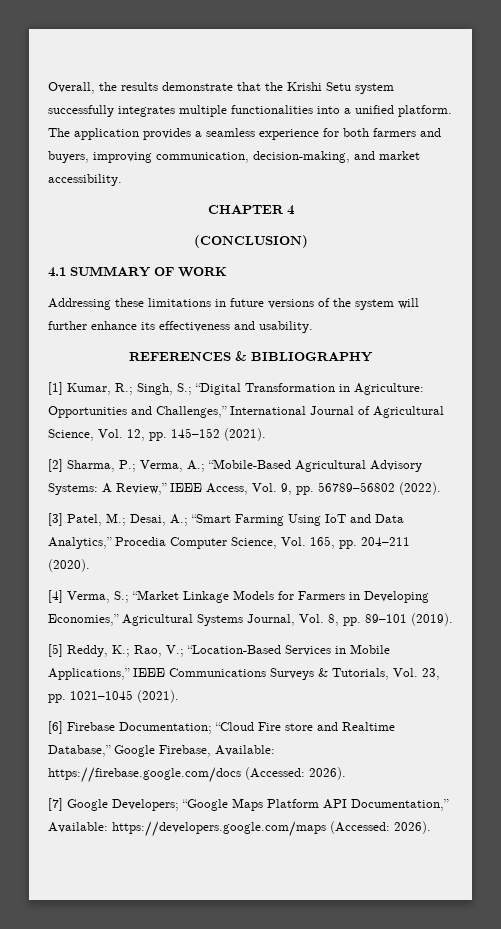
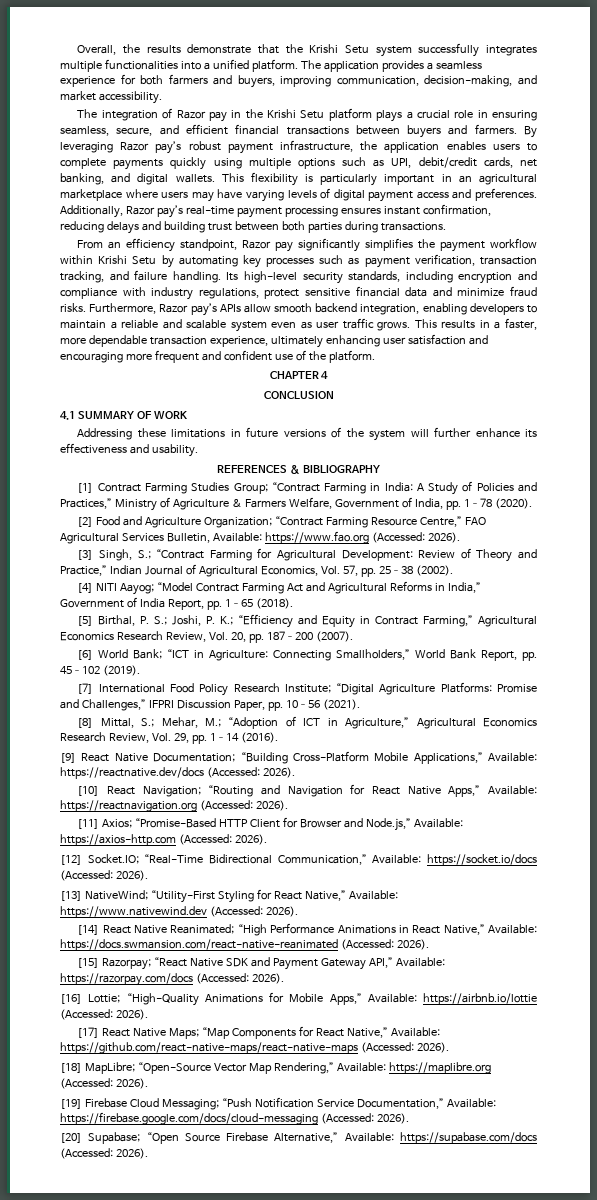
(122, 180) none -> [77,108,537,122] [60,124,537,138] [60,140,537,154] [60,157,537,170] [60,172,537,186] [60,188,537,202] [60,204,491,218] [60,221,446,234] [77,238,537,252] [60,254,537,268] [60,270,537,284] [60,286,538,300] [60,303,537,316] [60,318,538,332] [60,334,488,348] [60,350,375,363] // The integration of Razor pay in the Krishi Setu platform plays a crucial role in ensuring seamless, secure, and efficient financial transactions between buyers and farmers. By leveraging Razor pay’s robust payment infrastructure, the application enables users to complete payments quickly using multiple options such as UPI, debit/credit cards, net banking, and digital wallets. This flexibility is particularly important in an agricultural marketplace where users may have varying levels of digital payment access and preferences. Additionally, Razor pay’s real-time payment processing ensures instant confirmation, reducing delays and building trust between both parties during transactions. // From an efficiency standpoint, Razor pay significantly simplifies the payment workflow within Krishi Setu by automating key processes such as payment verification, transaction tracking, and failure handling. Its high-level security standards, including encryption and compliance with industry regulations, protect sensitive financial data and minimize fraud risks. Furthermore, Razor pay’s APIs allow smooth backend integration, enabling developers to maintain a reliable and scalable system even as user traffic grows. This results in a faster, more dependable transaction experience, ultimately enhancing user satisfaction and encouraging more frequent and confident use of the platform.
[193,235,308,248] (CONCLUSION) -> [263,391,334,399] CONCLUSION
[67,383,424,395] [48,406,444,418] [48,428,266,441] [48,459,422,472] [48,482,441,495] [48,513,404,526] [48,536,410,549] [48,559,90,572] [48,590,429,603] [48,613,453,626] [48,644,390,657] [48,668,440,680] [48,690,179,703] [48,721,395,734] [48,745,275,757] [48,767,346,783] [48,798,347,811] Kumar, R.; Singh, S.; “Digital Transformation in Agriculture: Opportunities and Challenges,” International Journal of Agricultural Science, Vol. 12, pp. 145–152 (2021). // [2] Sharma, P.; Verma, A.; “Mobile-Based Agricultural Advisory Systems: A Review,” IEEE Access, Vol. 9, pp. 56789–56802 (2022). // [3] Patel, M.; Desai, A.; “Smart Farming Using IoT and Data Analytics,” Procedia Computer Science, Vol. 165, pp. 204–211 (2020). // [4] Verma, S.; “Market Linkage Models for Farmers in Developing Economies,” Agricultural Systems Journal, Vol. 8, pp. 89–101 (2019). // [5] Reddy, K.; Rao, V.; “Location-Based Services in Mobile Applications,” IEEE Communications Surveys & Tutorials, Vol. 23, pp. 1021–1045 (2021). // [6] Firebase Documentation; “Cloud Fire store and Realtime Database,” Google Firebase, Available: https://firebase.google.com/docs (Accessed: 2026). // [7] Google Developers; “Google Maps Platform API -> [97,481,538,495] [60,497,532,511] [77,516,487,528] [60,531,460,544] [77,548,537,562] [60,564,453,577] [77,581,482,595] [60,597,293,610] [77,614,537,628] [60,631,353,643] [77,649,537,661] [60,665,140,676] [77,682,537,696] [60,699,360,711] [77,716,538,729] [60,732,278,744] [60,751,537,764] [60,767,295,779] [77,784,537,797] [60,800,288,812] [77,817,464,831] [60,834,267,846] [60,854,537,866] [60,870,148,881] [60,889,398,903] [60,906,298,918] [77,923,537,936] [60,939,429,951] [77,957,446,970] [60,973,284,986] [60,992,537,1006] [60,1009,148,1020] [77,1026,441,1039] [60,1042,449,1054] [60,1062,491,1074] [60,1078,148,1089] [60,1097,354,1110] Contract Farming Studies Group; “Contract Farming in India: A Study of Policies and Practices,” Ministry of Agriculture & Farmers Welfare, Government of India, pp. 1–78 (2020). // [2] Food and Agriculture Organization; “Contract Farming Resource Centre,” FAO Agricultural Services Bulletin, Available: https://www.fao.org (Accessed: 2026). // [3] Singh, S.; “Contract Farming for Agricultural Development: Review of Theory and Practice,” Indian Journal of Agricultural Economics, Vol. 57, pp. 25–38 (2002). // [4] NITI Aayog; “Model Contract Farming Act and Agricultural Reforms in India,” Government of India Report, pp. 1–65 (2018). // [5] Birthal, P. S.; Joshi, P. K.; “Efficiency and Equity in Contract Farming,” Agricultural Economics Research Review, Vol. 20, pp. 187–200 (2007). // [6] World Bank; “ICT in Agriculture: Connecting Smallholders,” World Bank Report, pp. 45–102 (2019). // [7] International Food Policy Research Institute; “Digital Agriculture Platforms: Promise and Challenges,” IFPRI Discussion Paper, pp. 10–56 (2021). // [8] Mittal, S.; Mehar, M.; “Adoption of ICT in Agriculture,” Agricultural Economics Research Review, Vol. 29, pp. 1–14 (2016). // [9] React Native Documentation; “Building Cross-Platform Mobile Applications,” Available: https://reactnative.dev/docs (Accessed: 2026). // [10] React Navigation; “Routing and Navigation for React Native Apps,” Available: https://reactnavigation.org (Accessed: 2026). // [11] Axios; “Promise-Based HTTP Client for Browser and Node.js,” Available: https://axios-http.com (Accessed: 2026). // [12] Socket.IO; “Real-Time Bidirectional Communication,” Available: https://socket.io/docs (Accessed: 2026). // [13] NativeWind; “Utility-First Styling for React Native,” Available: https://www.nativewind.dev (Accessed: 2026). // [14] React Native Reanimated; “High Performance Animations in React Native,” Available: https://docs.swmansion.com/react-native-reanimated (Accessed: 2026). // [15] Razorpay; “React Native SDK and Payment Gateway API,” Available: https://razorpay.com/docs (Accessed: 2026). // [16] Lottie; “High-Quality Animations for Mobile Apps,” Available: https://airbnb.io/lottie (Accessed: 2026). // [17] React Native Maps; “Map Components for React Native,” Available: https://github.com/react-native-maps/react-native-maps (Accessed: 2026). // [18] MapLibre; “Open-Source Vector Map Rendering,” Available: https://maplibre.org (Accessed: 2026). // [19] Firebase Cloud Messaging; “Push Notification Service
[112,821,431,837] https://developers.google.com/maps (Accessed: 2026). -> [60,1112,409,1125] [60,1132,537,1144] [60,1148,148,1159] https://firebase.google.com/docs/cloud-messaging (Accessed: 2026). // [20] Supabase; “Open Source Firebase Alternative,” Available: https://supabase.com/docs (Accessed: 2026).

